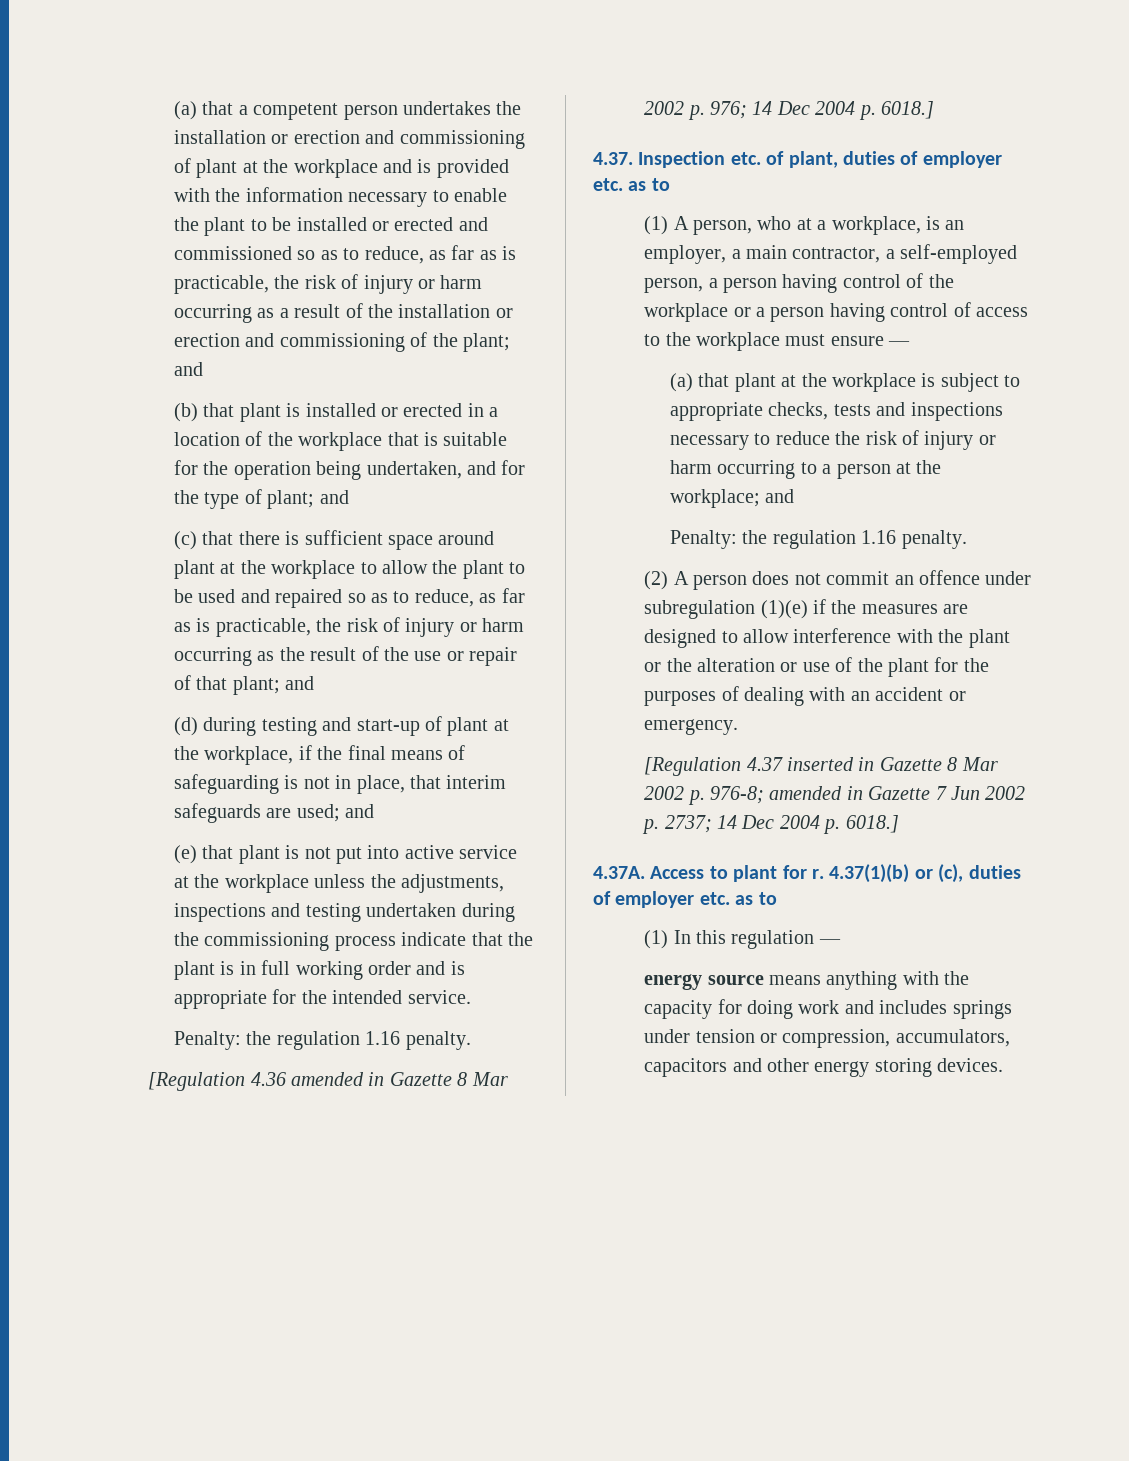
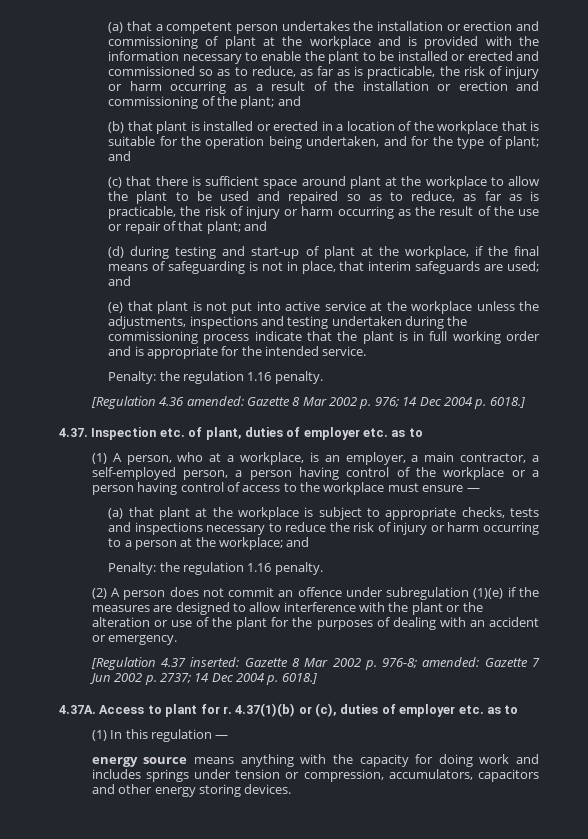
[291,1072,385,1086] amended in -> [186,396,244,406] amended:
[787,757,875,771] inserted in -> [190,657,240,667] inserted:
[769,786,863,800] amended in -> [422,657,480,667] amended:

